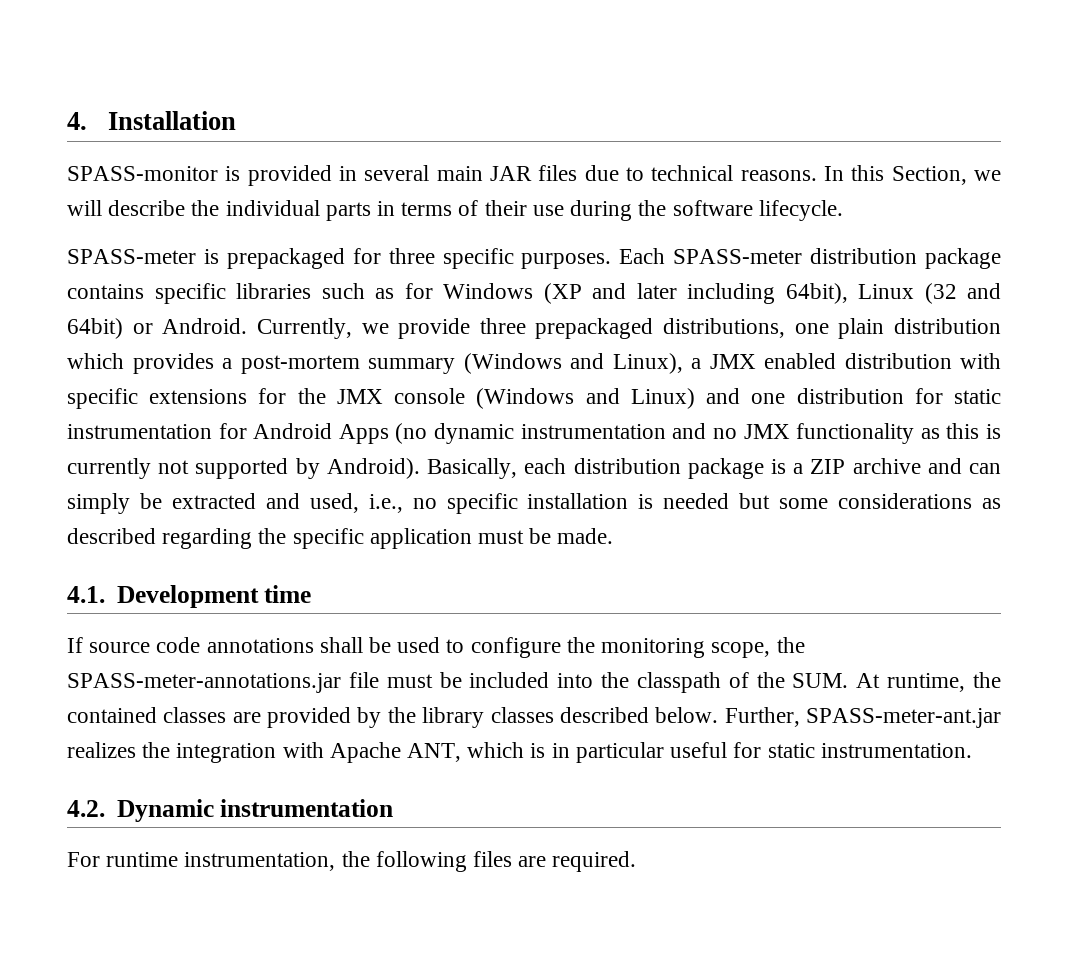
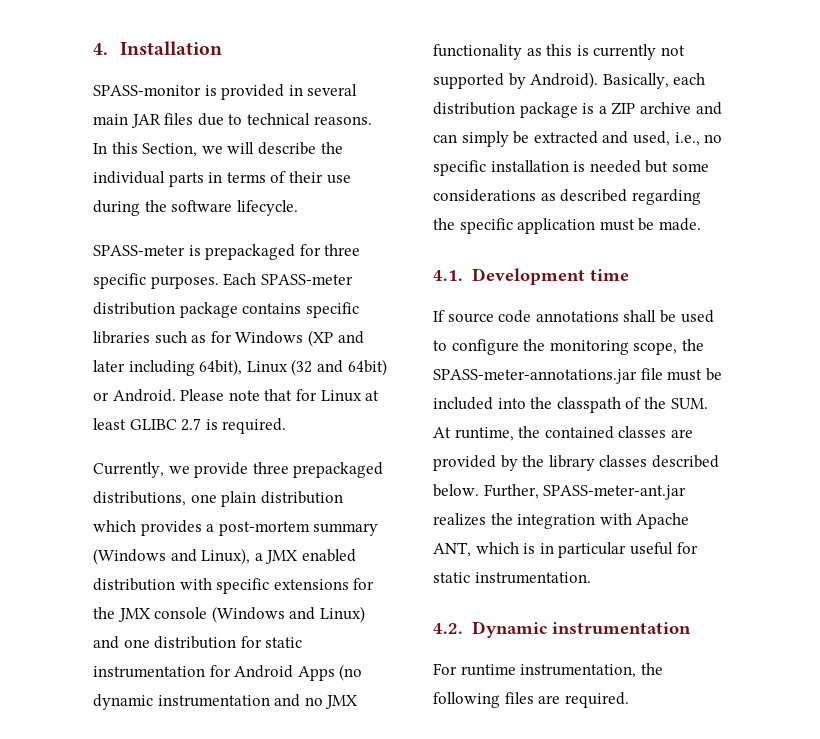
(248, 326) none -> [180,389,380,402] [93,418,287,434] Please note that for Linux at least GLIBC 2.7 is required. //

